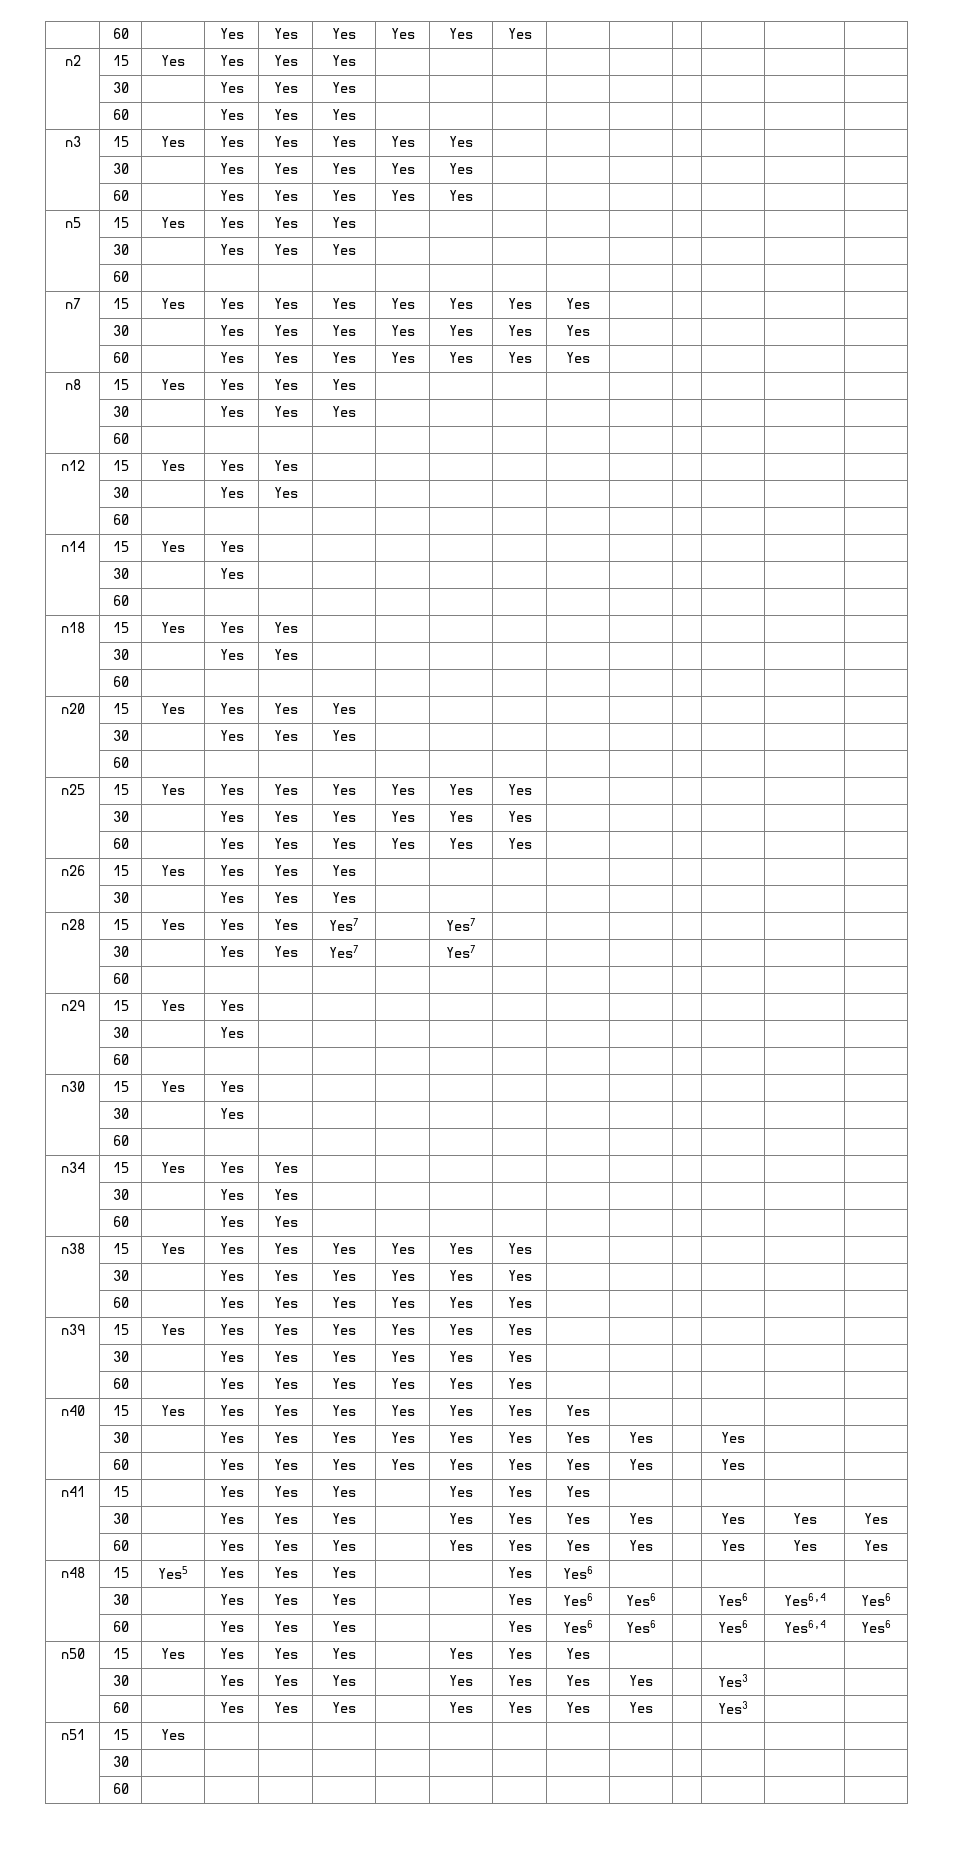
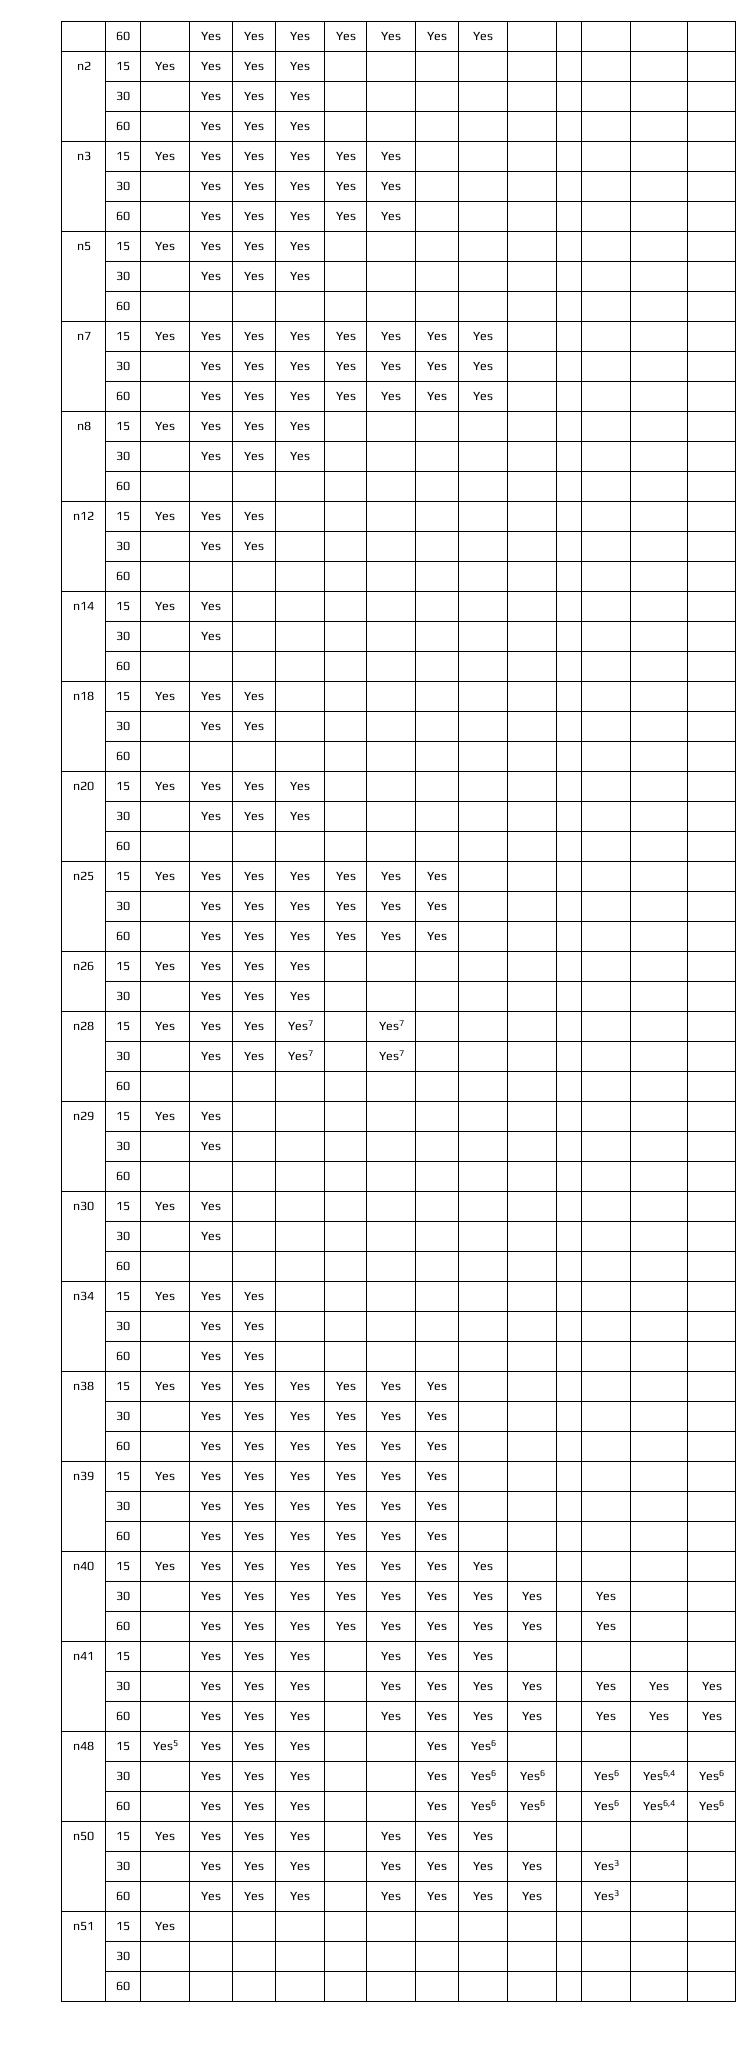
[112,28,129,39] [219,28,244,39] [273,28,298,39] [332,28,356,39] [390,28,415,39] [449,28,473,39] [507,28,532,39] | 60 | | Yes | Yes | Yes | Yes | Yes | Yes | -> [116,31,130,41] [201,31,221,41] [244,31,264,41] [290,31,310,41] [335,31,356,41] [381,31,401,41] [427,31,447,41] [473,31,493,41] | 60 | | Yes | Yes | Yes | Yes | Yes | Yes | Yes

